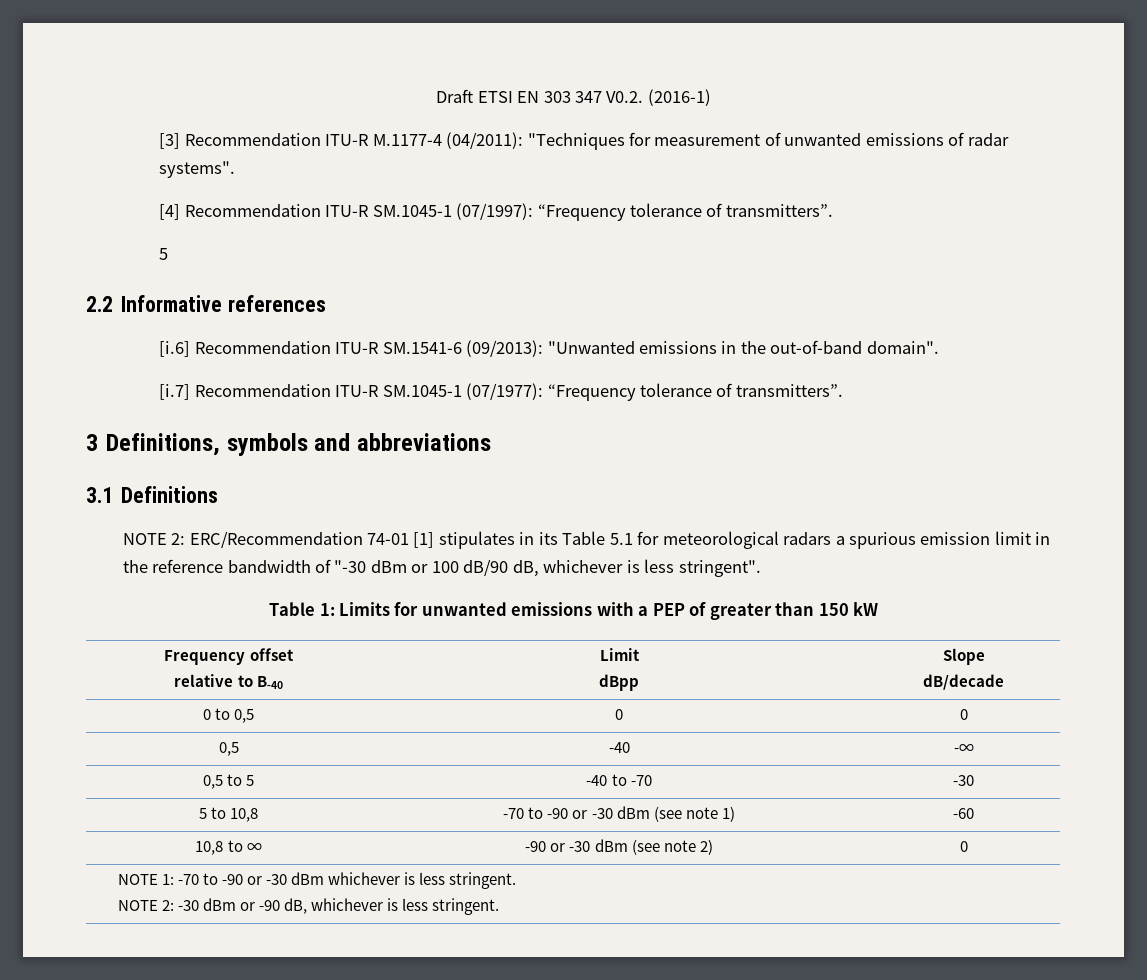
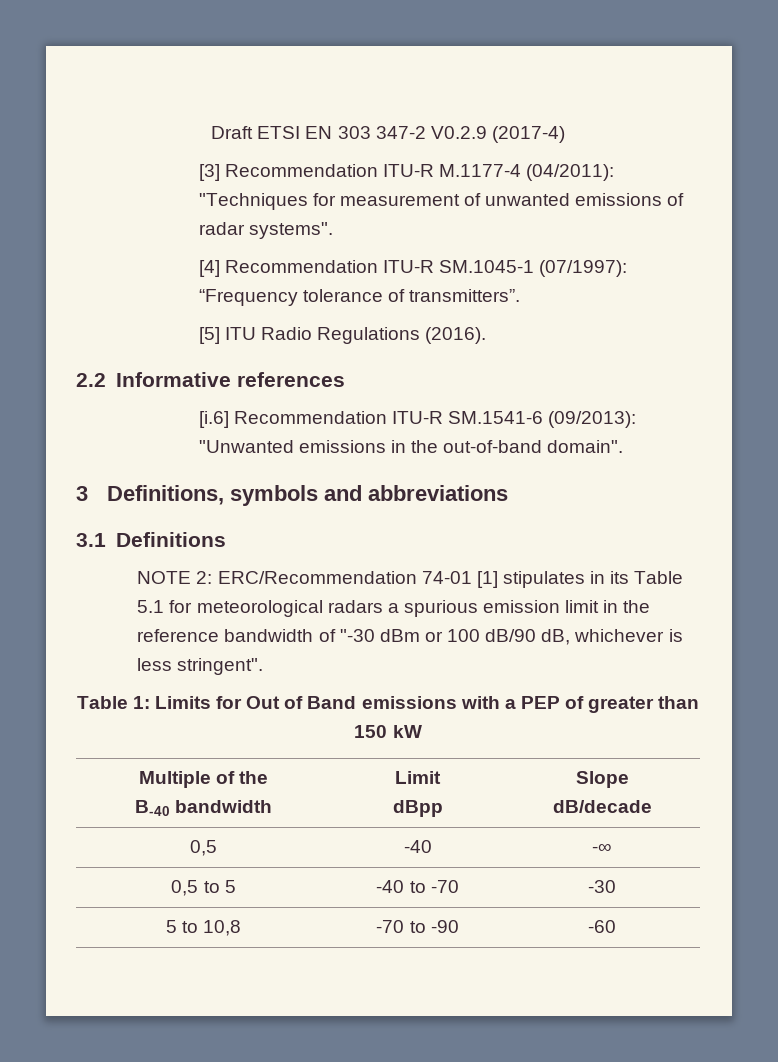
[574,89,711,106] 347 V0.2. (2016-1) -> [375,126,565,143] 347-2 V0.2.9 (2017-4)
[159,248,169,260] 5 -> [198,327,487,344] [5] ITU Radio Regulations (2016).
[159,383,843,401] // [i.7] Recommendation ITU-R SM.1045-1 (07/1977): “Frequency tolerance of transmitters”. -> (624, 446) none
[421,602,507,616] unwanted -> [246,696,357,709] Out of Band
[164,648,294,665] [174,674,253,687] Frequency offset // relative to -> [138,771,269,788] Multiple of the //
(283, 682) none -> [175,800,273,813] bandwidth
[202,708,255,723] [615,709,623,720] [959,709,968,720] // 0 to 0,5 | 0 | 0 -> (652, 806) none
[572,806,735,822] [953,808,974,819] [195,840,262,855] [525,839,713,855] [959,841,968,852] [117,872,517,889] [117,898,500,915] or -30 dBm (see note 1) | -60 // 10,8 to ∞ | -90 or -30 dBm (see note 2) | 0 // NOTE 1: -70 to -90 or -30 dBm whichever is less stringent. // NOTE 2: -30 dBm or -90 dB, whichever is less stringent. -> [588,920,616,933] | -60

